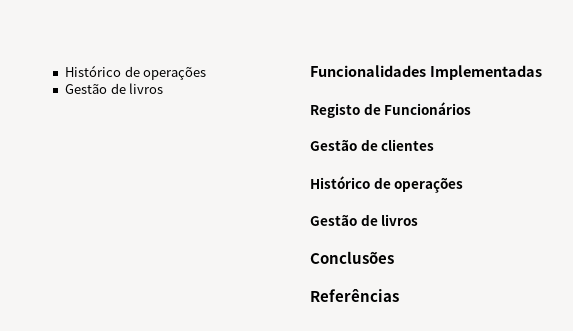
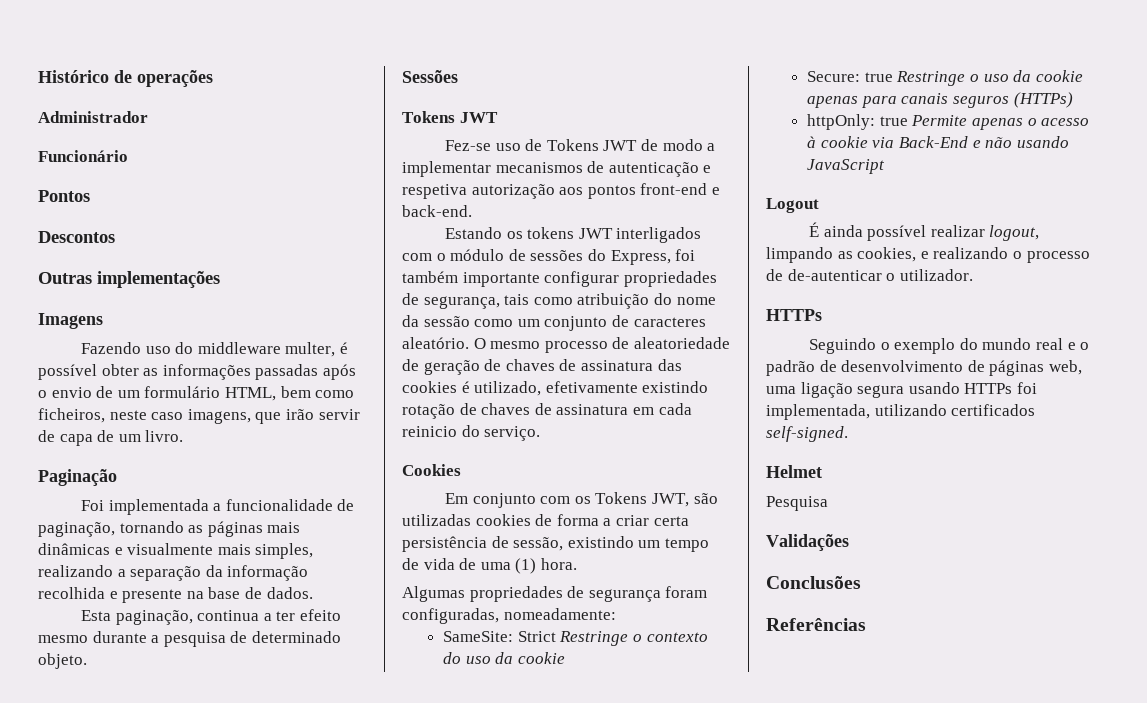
[65,65,207,80] [65,83,164,94] [310,65,542,80] [310,102,472,118] [310,139,435,151] [310,176,464,193] [310,214,419,226] Histórico de operações // Gestão de livros // Funcionalidades Implementadas // Registo de Funcionários // Gestão de clientes // Histórico de operações // Gestão de livros -> [38,70,213,87] [38,111,148,123] [38,150,128,162] [38,190,90,202] [38,231,115,243] [38,271,220,288] [38,313,103,329] [81,342,348,357] [38,364,356,380] [38,386,355,401] [38,408,360,424] [38,430,184,446] [38,469,117,486] [81,499,355,515] [38,521,301,537] [38,543,314,559] [38,565,309,581] [38,587,313,603] [81,609,341,625] [38,631,341,647] [38,653,87,669] [402,70,458,83] [402,111,498,123] [445,139,716,151] [402,161,712,177] [402,183,720,199] [402,205,472,217] [445,227,702,243] [402,249,696,265] [402,271,717,287] [402,293,716,309] [402,315,706,331] [402,337,730,353] [402,359,682,375] [402,381,709,396] [402,403,692,419] [402,425,541,441] [402,464,461,476] [445,492,718,508] [402,514,689,526] [402,536,709,552] [402,558,577,574] [402,586,708,602] [402,608,616,624] [443,631,708,646] [443,652,565,664] [807,70,1083,86] [807,92,1073,108] [807,114,1090,130] [807,136,1069,148] [807,159,886,174] [766,198,819,213] [809,222,1040,241] [766,247,1090,263] [766,269,973,281] [766,309,822,321] [809,338,1090,354] [766,360,1082,376] [766,382,1037,398] [766,404,1036,420] [766,426,848,442] [766,465,822,478] [766,496,828,511] [766,534,849,551] Histórico de operações // Administrador // Funcionário // Pontos // Descontos // Outras implementações // Imagens // Fazendo uso do middleware multer, é possível obter as informações passadas após o envio de um formulário HTML, bem como ficheiros, neste caso imagens, que irão servir de capa de um livro. // Paginação // Foi implementada a funcionalidade de paginação, tornando as páginas mais dinâmicas e visualmente mais simples, realizando a separação da informação recolhida e presente na base de dados. // Esta paginação, continua a ter efeito mesmo durante a pesquisa de determinado objeto. // Sessões // Tokens JWT // Fez-se uso de Tokens JWT de modo a implementar mecanismos de autenticação e respetiva autorização aos pontos front-end e back-end. // Estando os tokens JWT interligados com o módulo de sessões do Express, foi também importante configurar propriedades de segurança, tais como atribuição do nome da sessão como um conjunto de caracteres aleatório. O mesmo processo de aleatoriedade de geração de chaves de assinatura das cookies é utilizado, efetivamente existindo rotação de chaves de assinatura em cada reinicio do serviço. // Cookies // Em conjunto com os Tokens JWT, são utilizadas cookies de forma a criar certa persistência de sessão, existindo um tempo de vida de uma (1) hora. // Algumas propriedades de segurança foram configuradas, nomeadamente: // SameSite: Strict Restringe o contexto do uso da cookie // Secure: true Restringe o uso da cookie apenas para canais seguros (HTTPs) // httpOnly: true Permite apenas o acesso à cookie via Back-End e não usando JavaScript // Logout // É ainda possível realizar logout, limpando as cookies, e realizando o processo de de-autenticar o utilizador. // HTTPs // Seguindo o exemplo do mundo real e o padrão de desenvolvimento de páginas web, uma ligação segura usando HTTPs foi implementada, utilizando certificados self-signed. // Helmet // Pesquisa // Validações

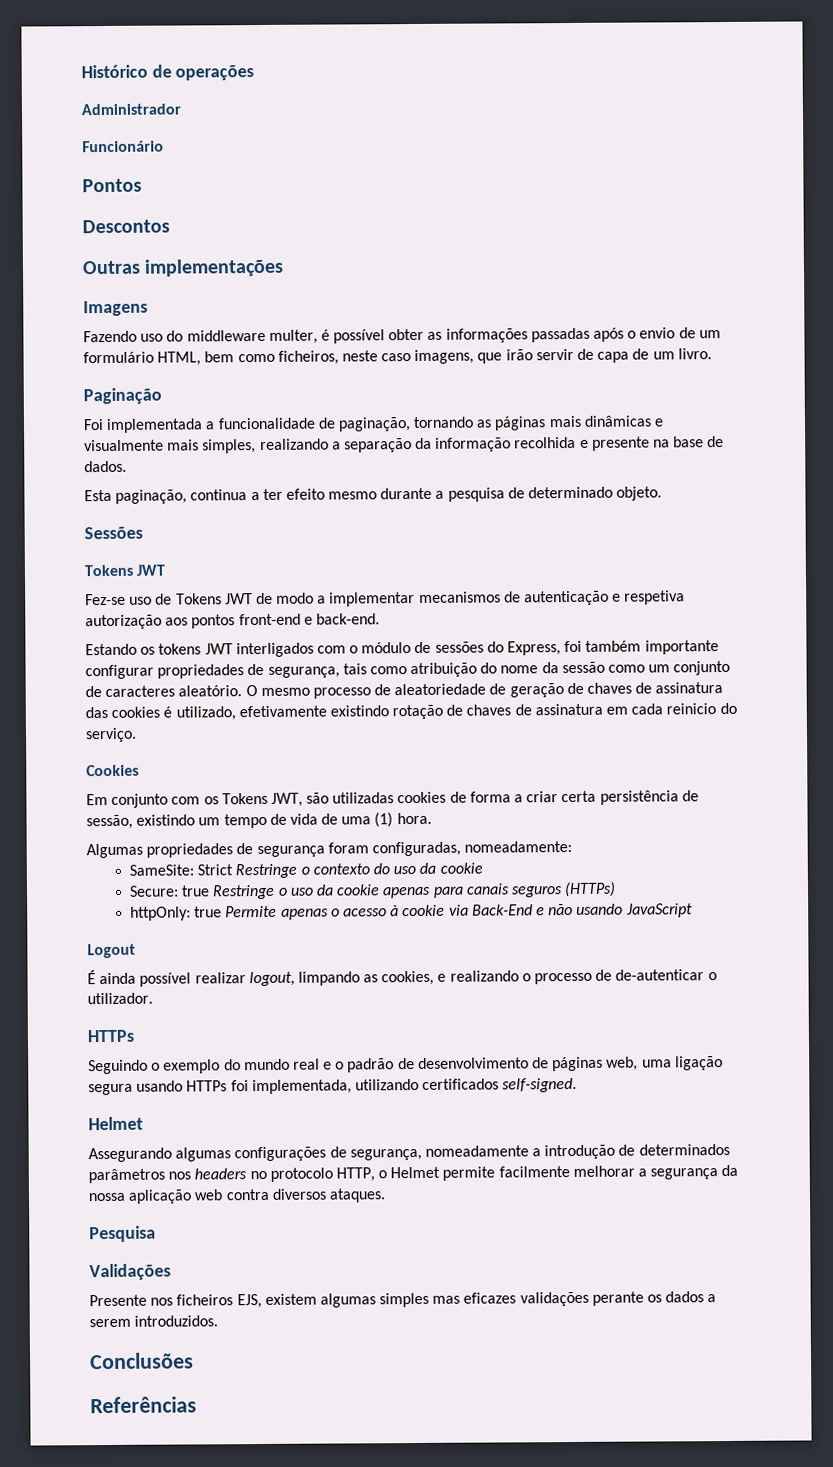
[766,496,828,511] [766,534,849,551] Pesquisa // Validações -> [88,1143,730,1163] [88,1164,739,1184] [88,1188,386,1204] [89,1225,156,1243] [89,1263,171,1281] [89,1291,717,1309] [89,1315,219,1328] Assegurando algumas configurações de segurança, nomeadamente a introdução de determinados parâmetros nos headers no protocolo HTTP, o Helmet permite facilmente melhorar a segurança da nossa aplicação web contra diversos ataques. // Pesquisa // Validações // Presente nos ficheiros EJS, existem algumas simples mas eficazes validações perante os dados a serem introduzidos.

